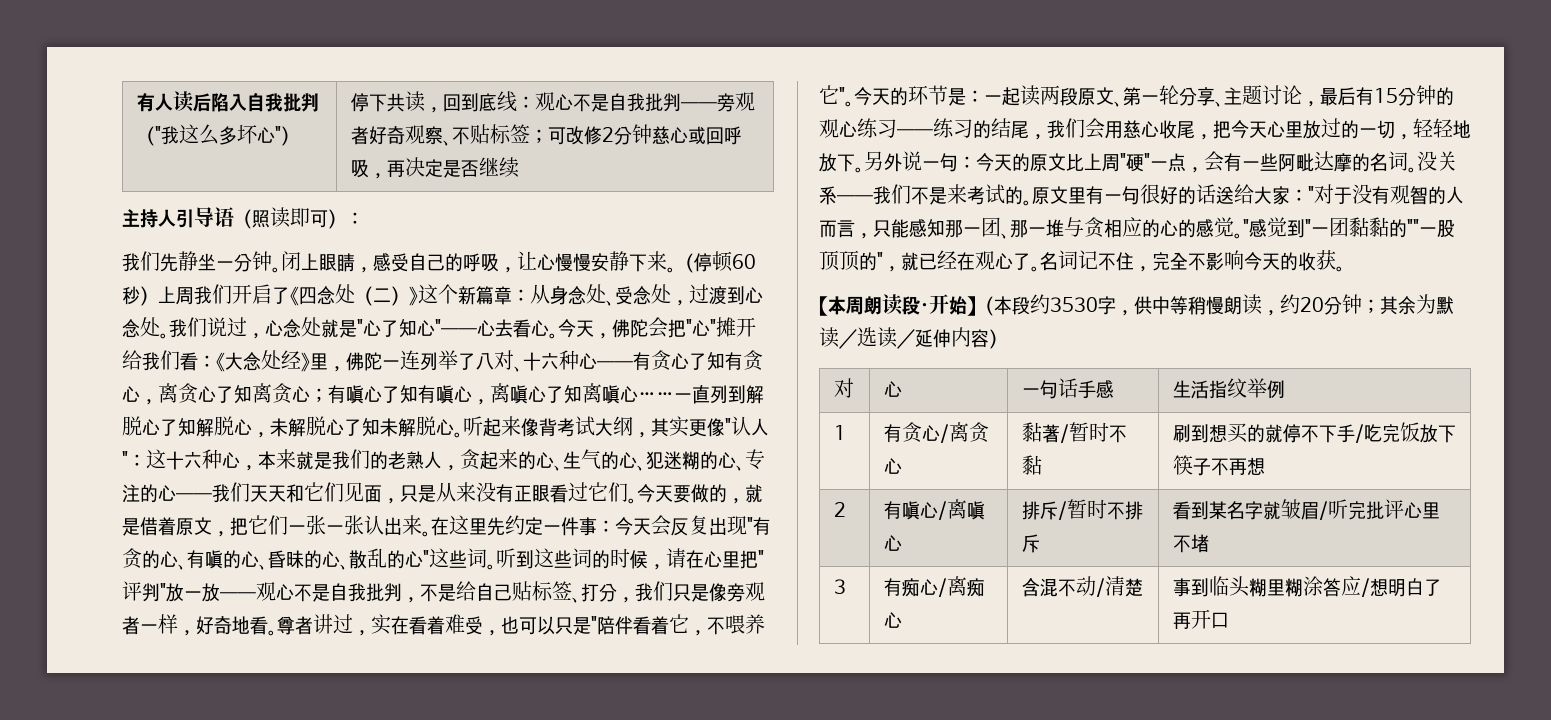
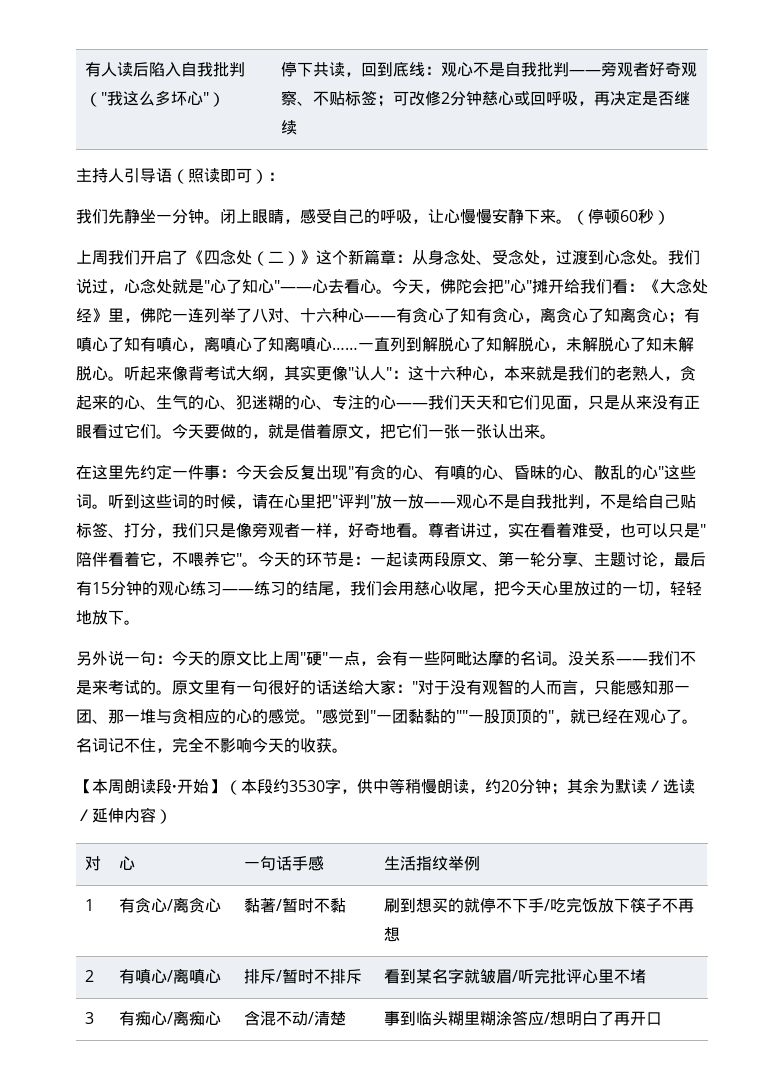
(158, 296) none -> (670, 217) //
(431, 534) none -> (556, 436) //
(864, 170) none -> (140, 622) //

